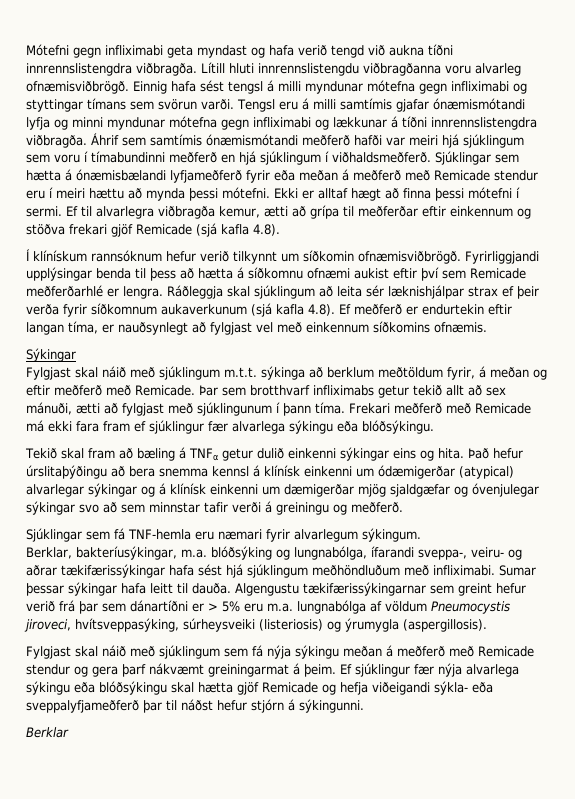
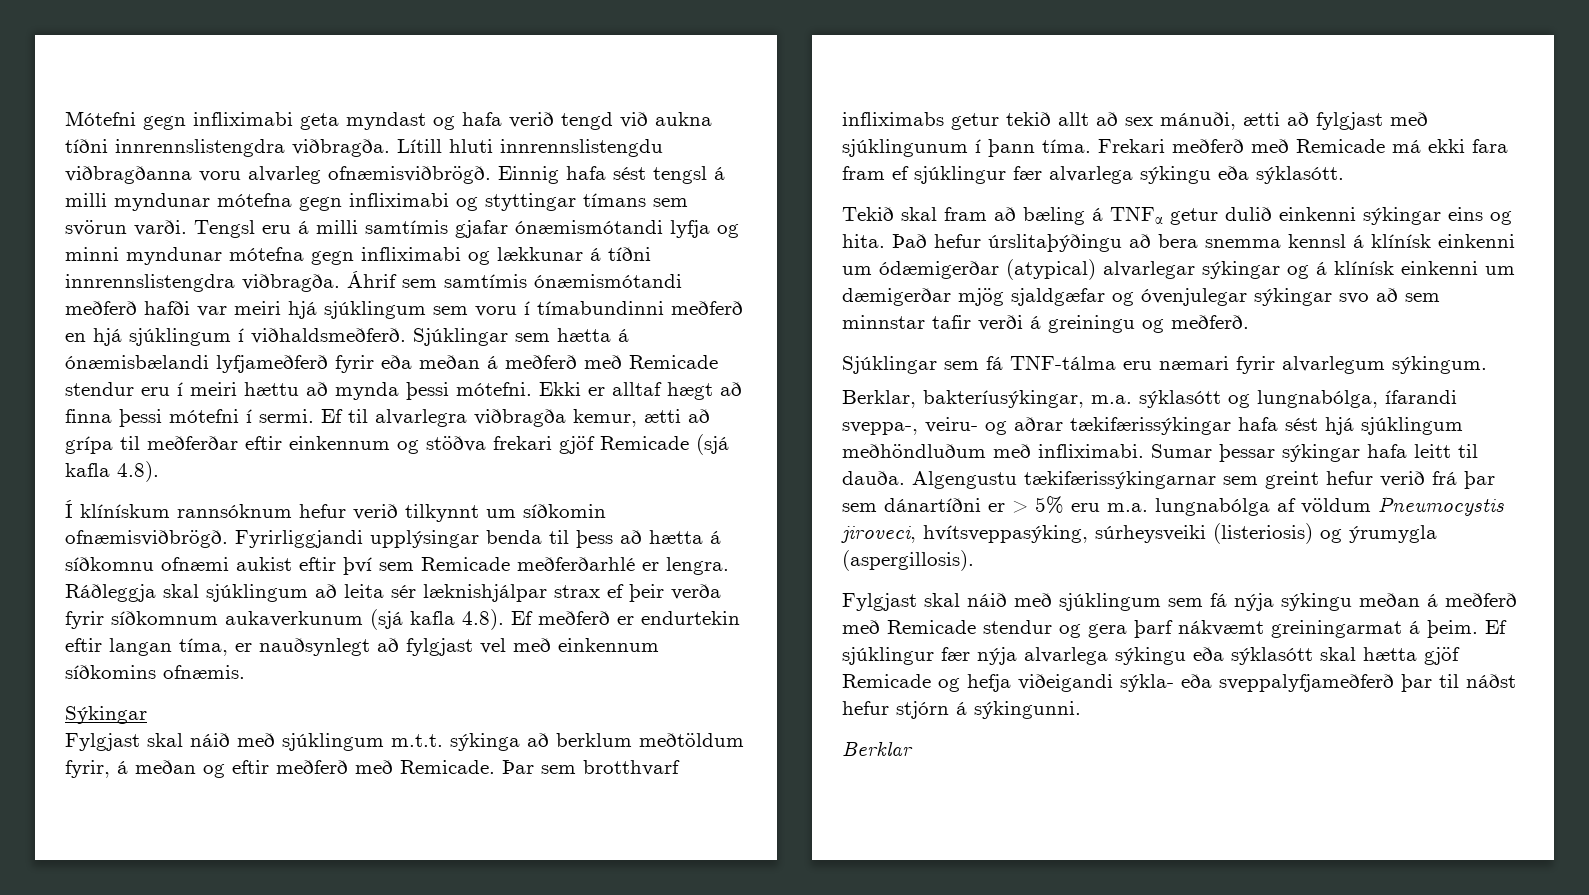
[362,420,434,434] blóðsýkingu. -> [1256,166,1344,184] sýklasótt.
[128,529,191,540] TNF-hemla -> [1010,355,1116,370] TNF-tálma
[211,546,272,560] blóðsýking -> [1139,390,1221,408] sýklasótt
[99,681,167,695] blóðsýkingu -> [1231,647,1313,665] sýklasótt

